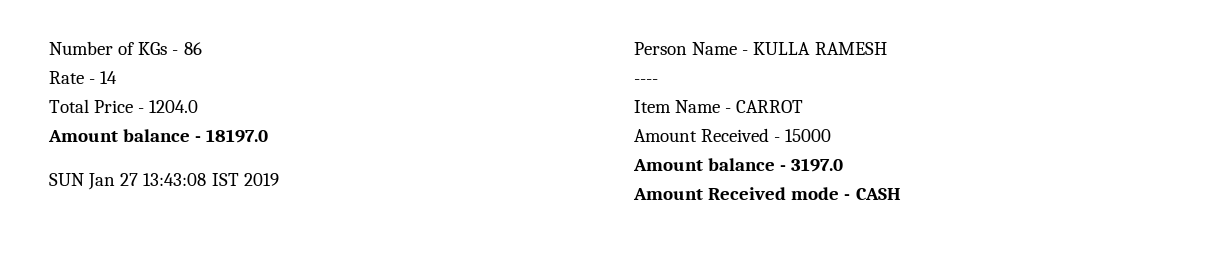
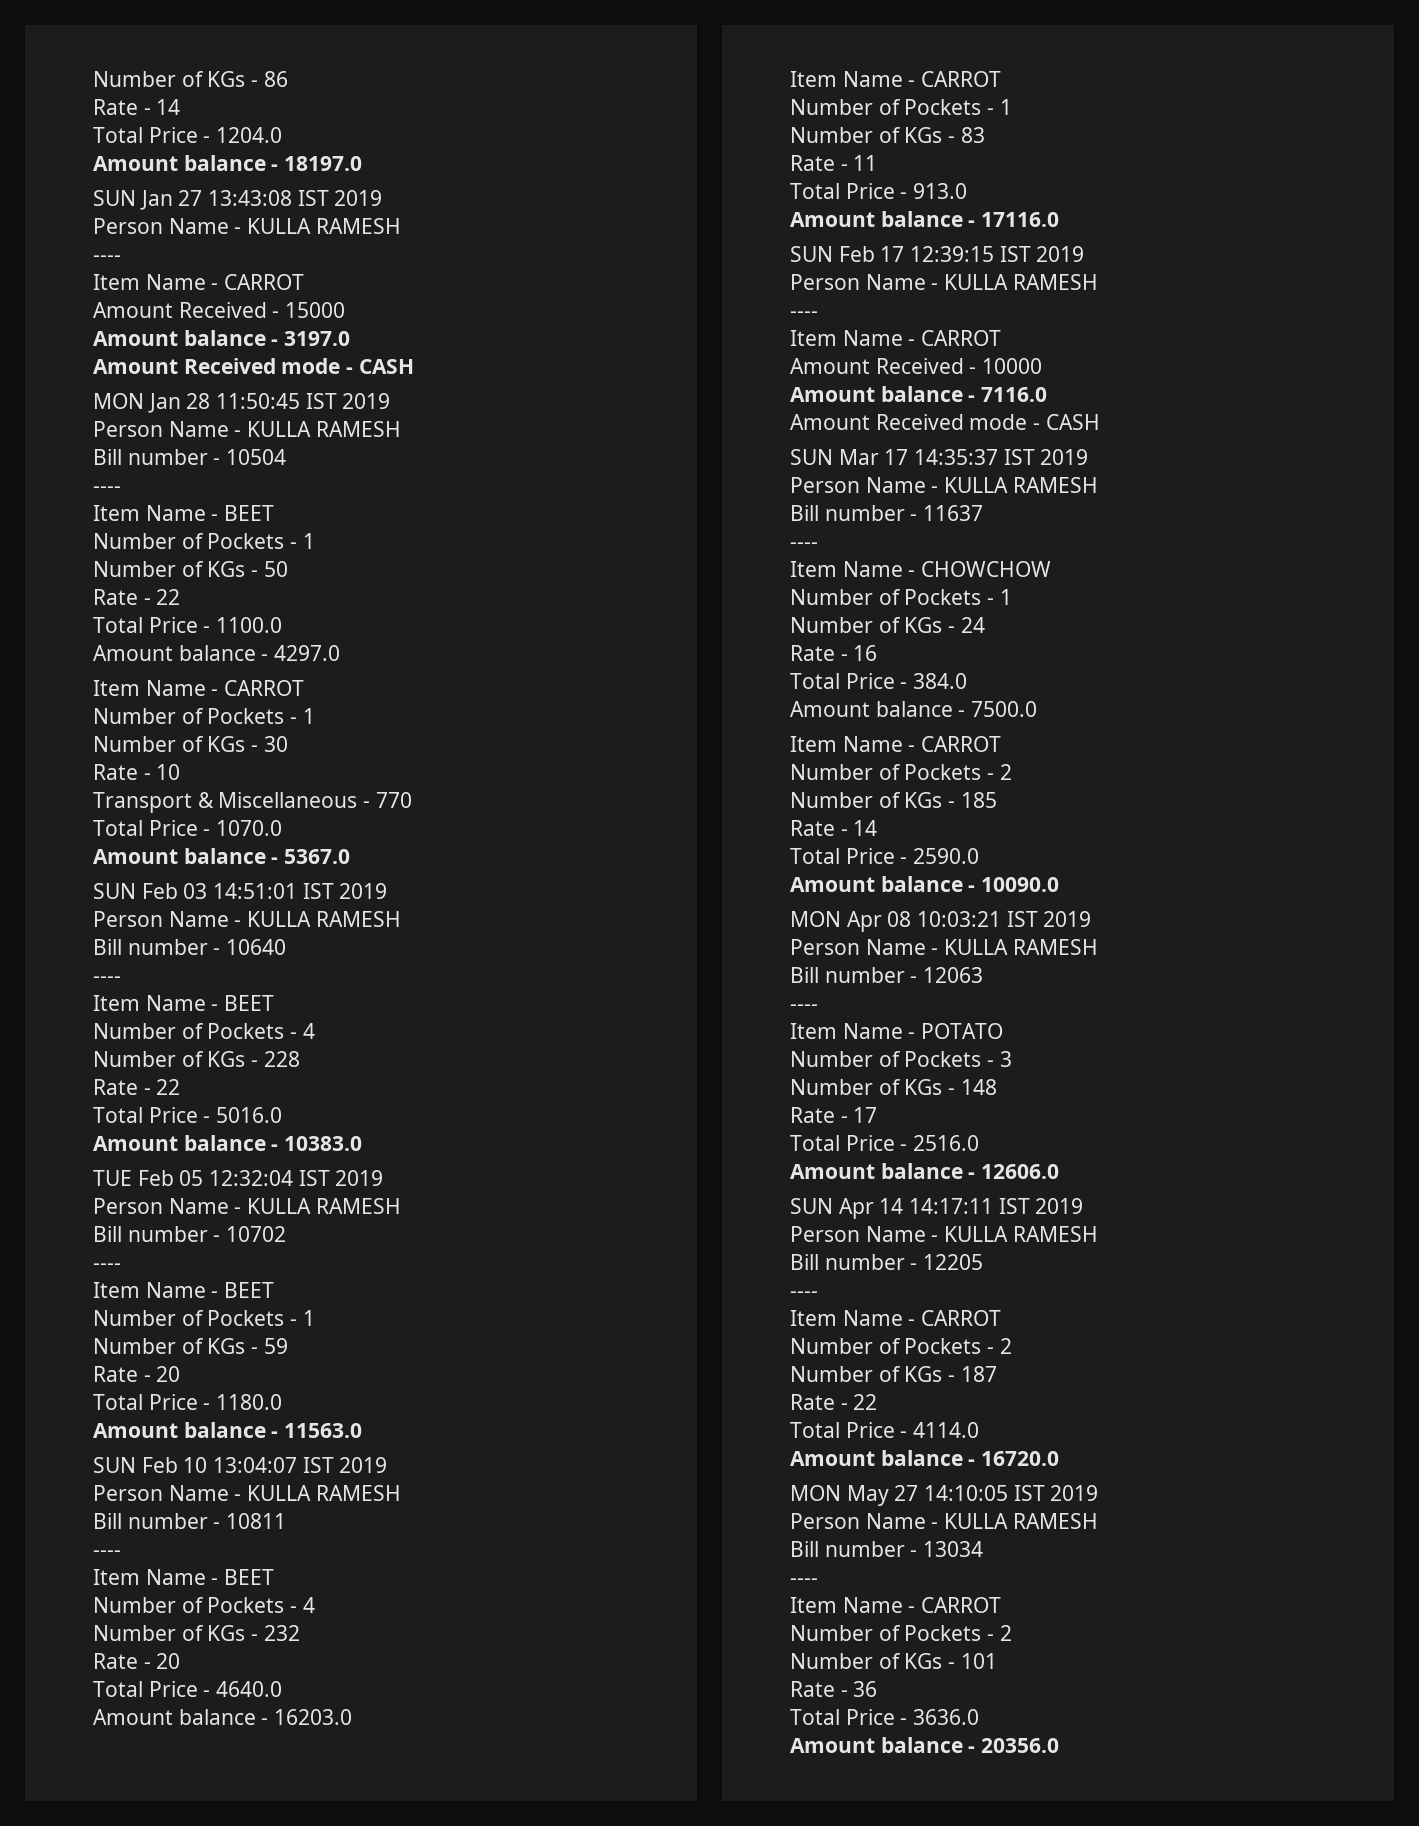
(901, 194) none -> [93,393,391,413] [93,421,401,437] [93,449,287,465] [93,486,121,493] [93,505,275,521] [93,533,315,549] [93,561,288,577] [93,589,181,605] [93,617,283,633] [93,645,341,661] [93,680,305,696] [93,708,315,724] [93,736,288,752] [93,764,181,780] [93,792,412,813] [93,820,283,836] [93,848,351,864] [93,883,388,899] [93,911,401,927] [93,939,287,955] [93,976,121,983] [93,995,275,1011] [93,1023,315,1039] [93,1051,300,1067] [93,1079,181,1095] [93,1107,283,1123] [93,1135,363,1151] [93,1170,384,1186] [93,1198,401,1214] [93,1226,287,1242] [93,1263,121,1270] [93,1282,275,1298] [93,1310,315,1326] [93,1338,288,1354] [93,1366,181,1382] [93,1394,283,1410] [93,1422,363,1438] [93,1457,388,1473] [93,1485,401,1501] [93,1513,287,1529] [93,1550,121,1557] [93,1569,275,1585] [93,1597,315,1613] [93,1625,300,1641] [93,1653,181,1669] [93,1681,283,1697] [93,1709,353,1725] [790,71,1002,87] [790,99,1012,115] [790,127,985,143] [790,155,878,171] [790,183,968,199] [790,211,1060,227] [790,246,1085,262] [790,274,1098,290] [790,311,818,318] [790,330,1002,346] [790,358,1043,374] [790,386,1048,402] [790,414,1100,430] [790,449,1089,465] [790,477,1098,493] [790,505,984,521] [790,542,818,549] [790,561,1052,577] [790,589,1012,605] [790,617,985,633] [790,645,878,661] [790,673,968,689] [790,701,1038,717] [790,736,1002,752] [790,764,1012,780] [790,792,997,808] [790,820,878,836] [790,848,980,864] [790,876,1060,892] [790,911,1092,932] [790,939,1098,955] [790,967,984,983] [790,1004,818,1011] [790,1023,1004,1039] [790,1051,1012,1067] [790,1079,997,1095] [790,1107,878,1123] [790,1135,980,1151] [790,1163,1060,1179] [790,1198,1084,1219] [790,1226,1098,1242] [790,1254,984,1270] [790,1291,818,1298] [790,1310,1002,1326] [790,1338,1012,1354] [790,1366,997,1382] [790,1394,878,1410] [790,1422,980,1438] [790,1450,1060,1466] [790,1485,1099,1506] [790,1513,1098,1529] [790,1541,984,1557] [790,1578,818,1585] [790,1597,1002,1613] [790,1625,1012,1641] [790,1653,997,1669] [790,1681,878,1697] [790,1709,980,1725] [790,1737,1060,1753] // MON Jan 28 11:50:45 IST 2019 // Person Name - KULLA RAMESH // Bill number - 10504 // ---- // Item Name - BEET // Number of Pockets - 1 // Number of KGs - 50 // Rate - 22 // Total Price - 1100.0 // Amount balance - 4297.0 // Item Name - CARROT // Number of Pockets - 1 // Number of KGs - 30 // Rate - 10 // Transport & Miscellaneous - 770 // Total Price - 1070.0 // Amount balance - 5367.0 // SUN Feb 03 14:51:01 IST 2019 // Person Name - KULLA RAMESH // Bill number - 10640 // ---- // Item Name - BEET // Number of Pockets - 4 // Number of KGs - 228 // Rate - 22 // Total Price - 5016.0 // Amount balance - 10383.0 // TUE Feb 05 12:32:04 IST 2019 // Person Name - KULLA RAMESH // Bill number - 10702 // ---- // Item Name - BEET // Number of Pockets - 1 // Number of KGs - 59 // Rate - 20 // Total Price - 1180.0 // Amount balance - 11563.0 // SUN Feb 10 13:04:07 IST 2019 // Person Name - KULLA RAMESH // Bill number - 10811 // ---- // Item Name - BEET // Number of Pockets - 4 // Number of KGs - 232 // Rate - 20 // Total Price - 4640.0 // Amount balance - 16203.0 // Item Name - CARROT // Number of Pockets - 1 // Number of KGs - 83 // Rate - 11 // Total Price - 913.0 // Amount balance - 17116.0 // SUN Feb 17 12:39:15 IST 2019 // Person Name - KULLA RAMESH // ---- // Item Name - CARROT // Amount Received - 10000 // Amount balance - 7116.0 // Amount Received mode - CASH // SUN Mar 17 14:35:37 IST 2019 // Person Name - KULLA RAMESH // Bill number - 11637 // ---- // Item Name - CHOWCHOW // Number of Pockets - 1 // Number of KGs - 24 // Rate - 16 // Total Price - 384.0 // Amount balance - 7500.0 // Item Name - CARROT // Number of Pockets - 2 // Number of KGs - 185 // Rate - 14 // Total Price - 2590.0 // Amount balance - 10090.0 // MON Apr 08 10:03:21 IST 2019 // Person Name - KULLA RAMESH // Bill number - 12063 // ---- // Item Name - POTATO // Number of Pockets - 3 // Number of KGs - 148 // Rate - 17 // Total Price - 2516.0 // Amount balance - 12606.0 // SUN Apr 14 14:17:11 IST 2019 // Person Name - KULLA RAMESH // Bill number - 12205 // ---- // Item Name - CARROT // Number of Pockets - 2 // Number of KGs - 187 // Rate - 22 // Total Price - 4114.0 // Amount balance - 16720.0 // MON May 27 14:10:05 IST 2019 // Person Name - KULLA RAMESH // Bill number - 13034 // ---- // Item Name - CARROT // Number of Pockets - 2 // Number of KGs - 101 // Rate - 36 // Total Price - 3636.0 // Amount balance - 20356.0

